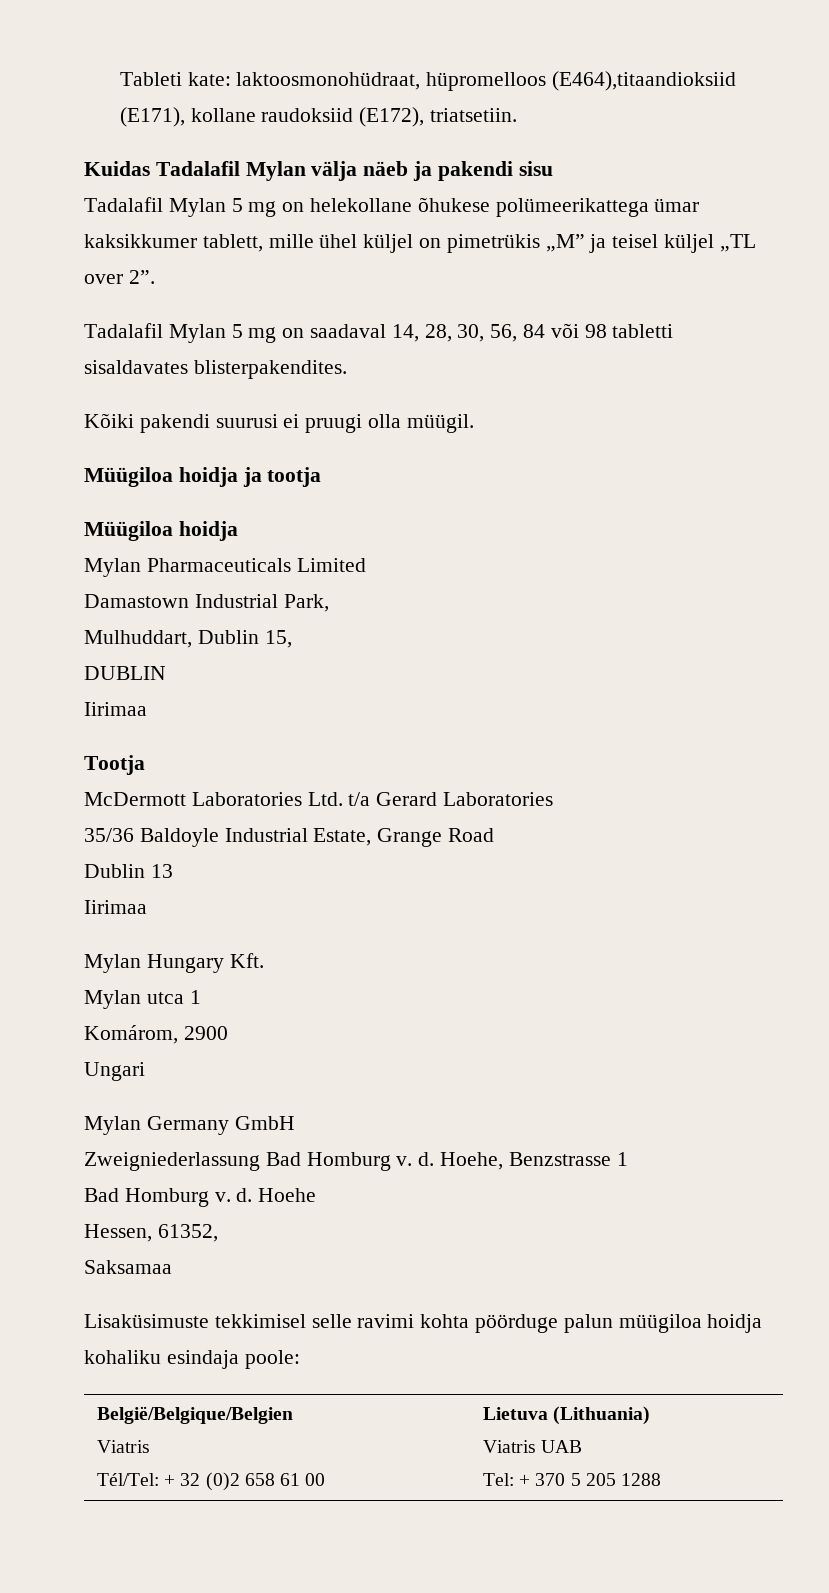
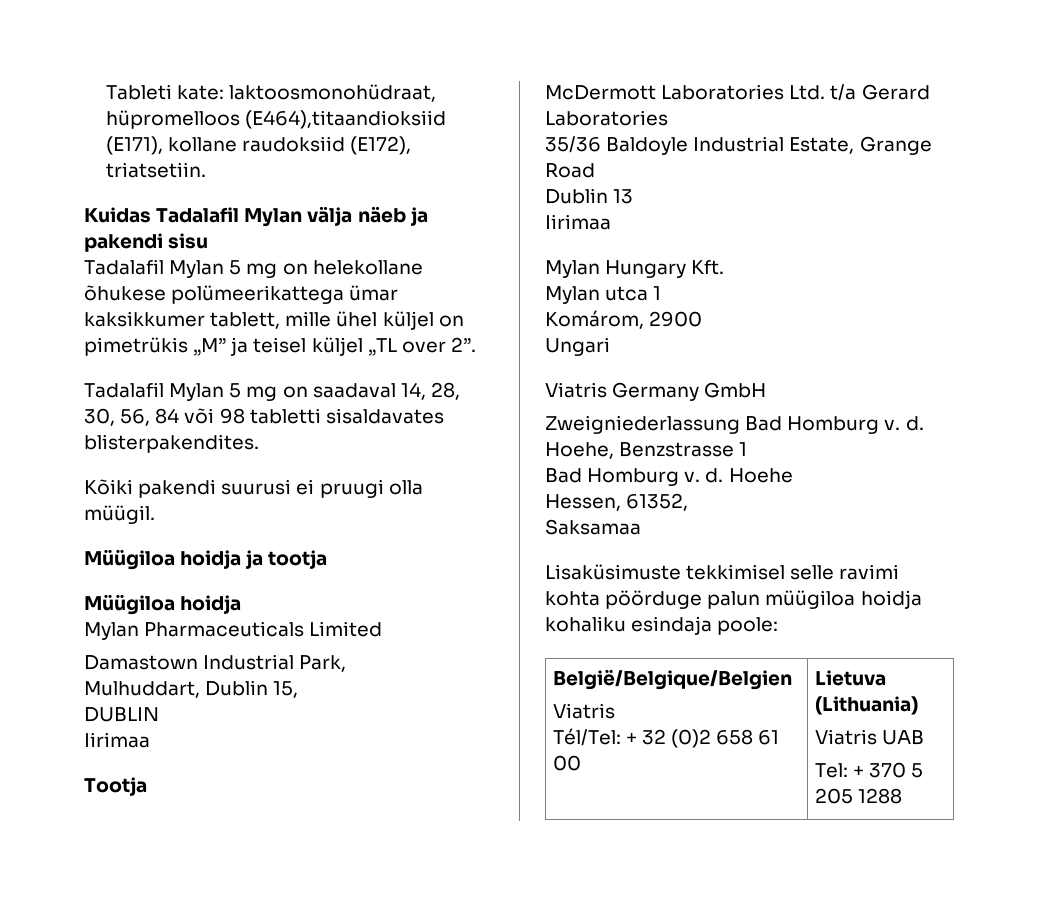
[84,1116,141,1135] Mylan -> [545,382,607,398] Viatris

